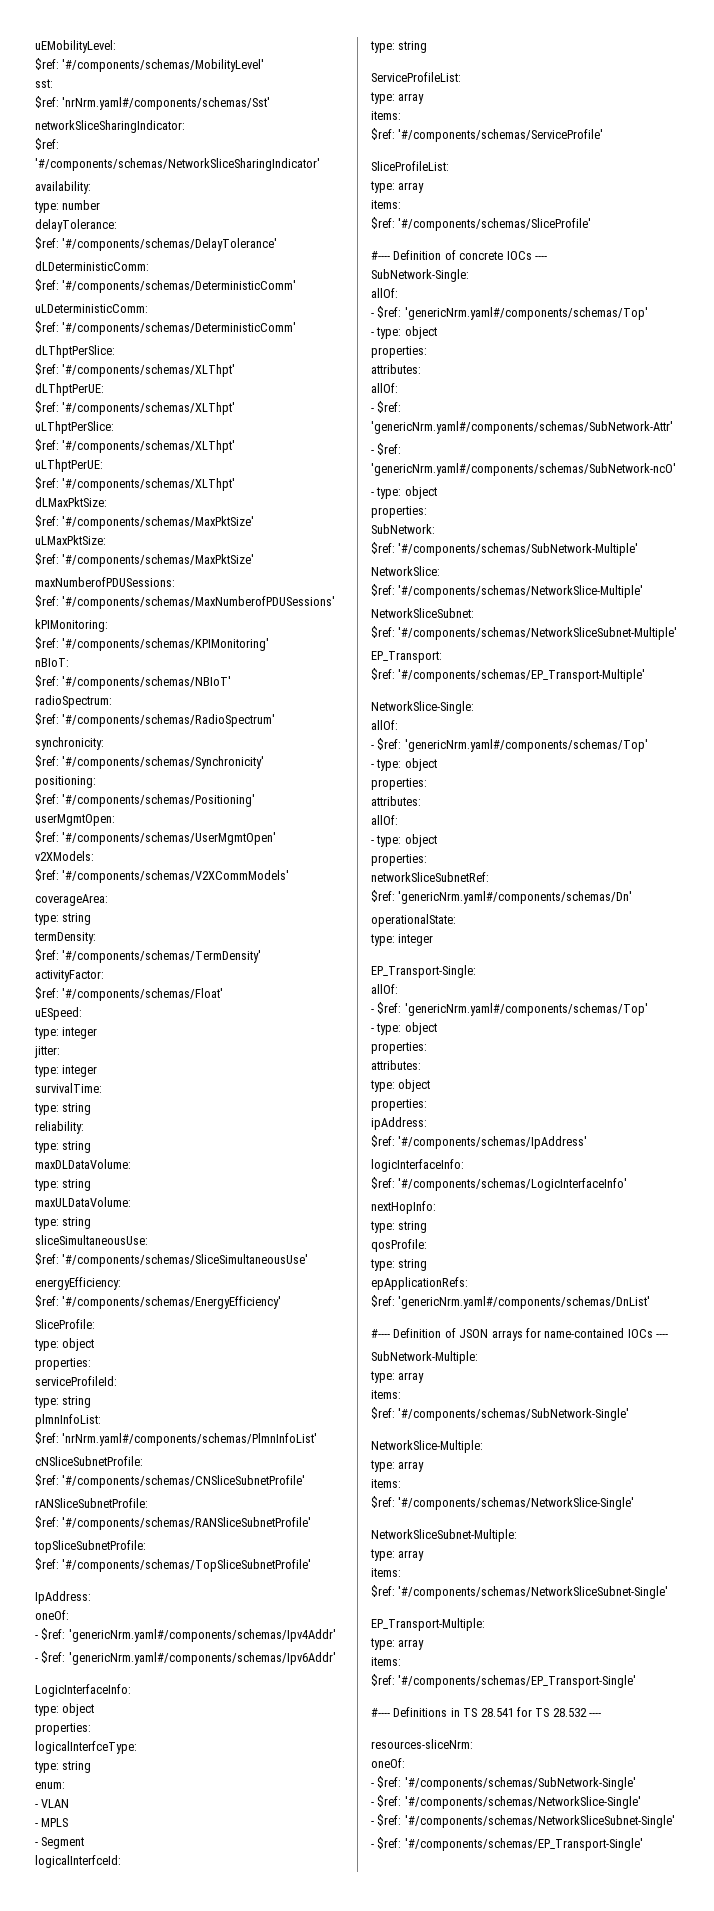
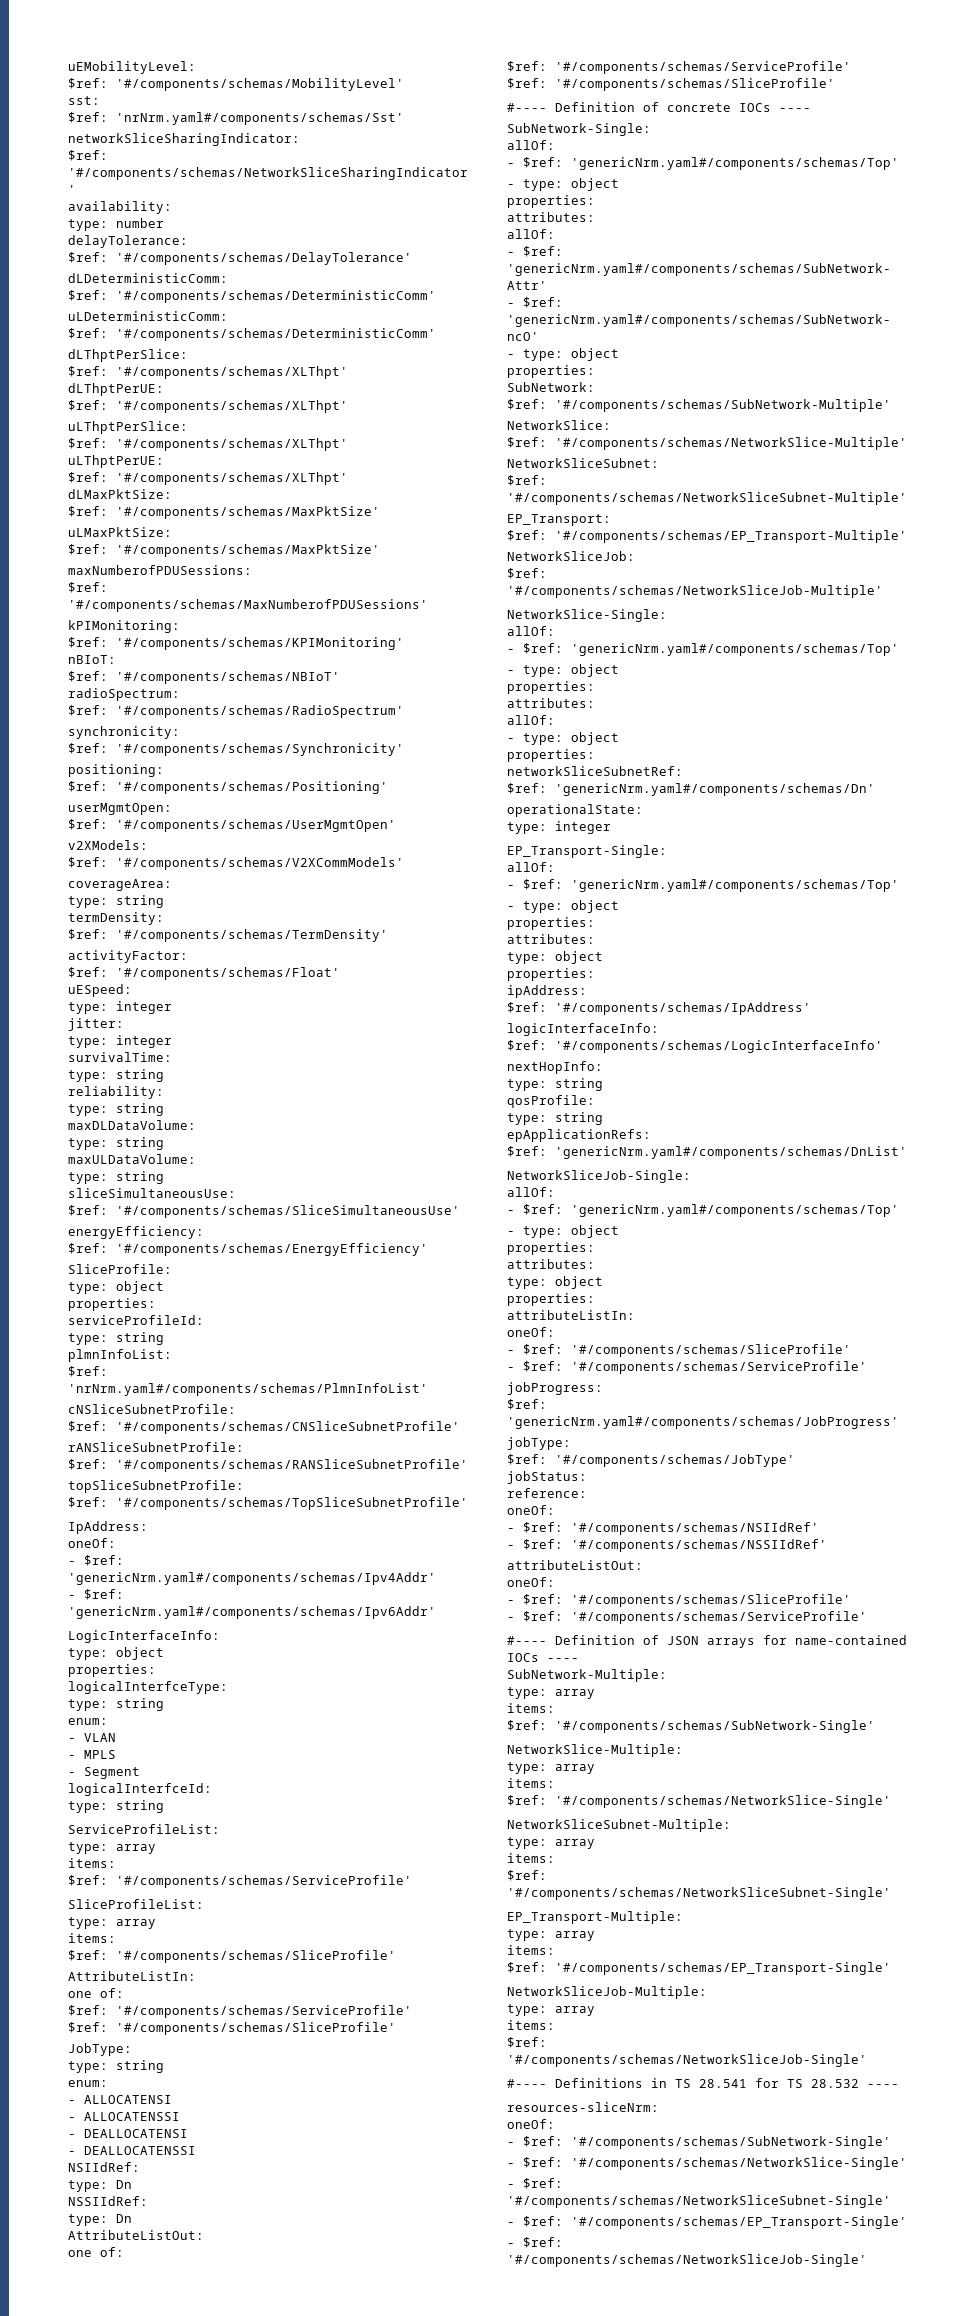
(592, 224) none -> [68,1971,196,1981] [68,1988,124,1998] [68,2005,412,2018] [68,2022,396,2035] [68,2043,132,2056] [68,2060,164,2073] [68,2080,108,2087] [68,2095,172,2104] [68,2112,180,2121] [68,2129,188,2138] [68,2146,196,2155] [68,2162,140,2172] [68,2180,132,2192] [68,2196,148,2206] [68,2214,132,2226] [68,2230,204,2240] [68,2247,124,2257] [507,61,851,74] [507,78,835,91] // AttributeListIn: // one of: // $ref: '#/components/schemas/ServiceProfile' // $ref: '#/components/schemas/SliceProfile' // JobType: // type: string // enum: // - ALLOCATENSI // - ALLOCATENSSI // - DEALLOCATENSI // - DEALLOCATENSSI // NSIIdRef: // type: Dn // NSSIIdRef: // type: Dn // AttributeListOut: // one of: // $ref: '#/components/schemas/ServiceProfile' // $ref: '#/components/schemas/SliceProfile'
(646, 675) none -> [507,551,635,561] [507,568,547,579] [507,585,883,598] // NetworkSliceJob: // $ref: '#/components/schemas/NetworkSliceJob-Multiple'
(651, 1302) none -> [507,1170,691,1183] [507,1187,555,1197] [507,1204,899,1217] [507,1225,619,1238] [507,1242,595,1255] [507,1259,595,1269] [507,1276,603,1289] [507,1293,595,1306] [507,1310,635,1320] [507,1327,555,1337] [507,1344,851,1357] [507,1361,867,1374] [507,1382,603,1395] [507,1399,547,1410] [507,1416,899,1429] [507,1437,571,1450] [507,1454,795,1467] [507,1471,587,1484] [507,1488,587,1498] [507,1505,555,1515] [507,1522,819,1535] [507,1539,827,1552] [507,1560,643,1570] [507,1577,555,1587] [507,1594,851,1607] [507,1611,867,1624] // NetworkSliceJob-Single: // allOf: // - $ref: 'genericNrm.yaml#/components/schemas/Top' // - type: object // properties: // attributes: // type: object // properties: // attributeListIn: // oneOf: // - $ref: '#/components/schemas/SliceProfile' // - $ref: '#/components/schemas/ServiceProfile' // jobProgress: // $ref: 'genericNrm.yaml#/components/schemas/JobProgress' // jobType: // $ref: '#/components/schemas/JobType' // jobStatus: // reference: // oneOf: // - $ref: '#/components/schemas/NSIIdRef' // - $ref: '#/components/schemas/NSSIIdRef' // attributeListOut: // oneOf: // - $ref: '#/components/schemas/SliceProfile' // - $ref: '#/components/schemas/ServiceProfile'
(637, 1681) none -> [507,1986,707,1999] [507,2004,595,2016] [507,2020,555,2030] [507,2037,547,2048] [507,2054,867,2067] // NetworkSliceJob-Multiple: // type: array // items: // $ref: '#/components/schemas/NetworkSliceJob-Single'
(643, 1844) none -> [507,2237,563,2248] [507,2254,867,2267] // - $ref: '#/components/schemas/NetworkSliceJob-Single'

